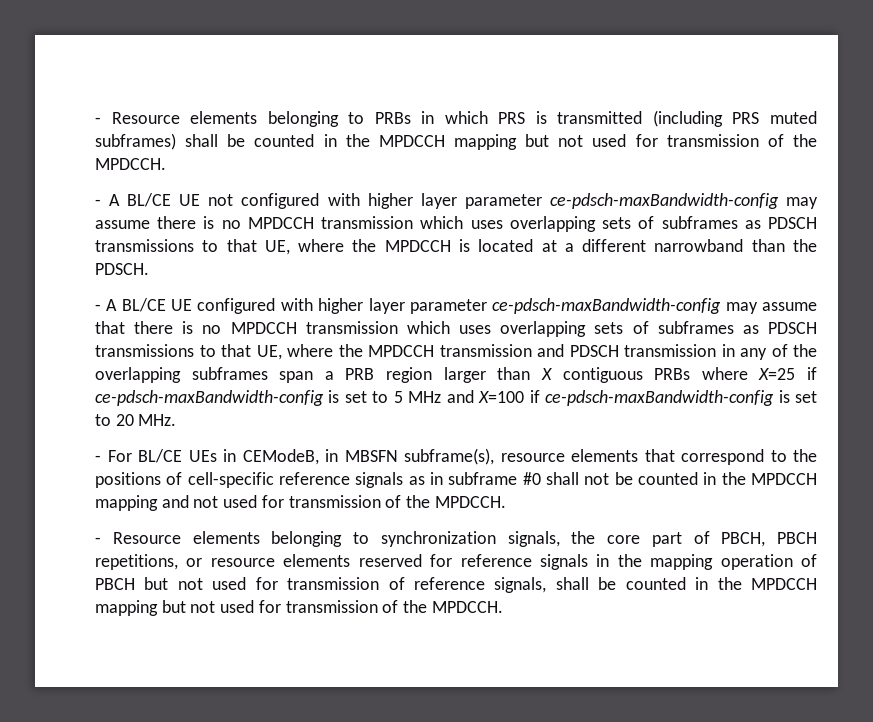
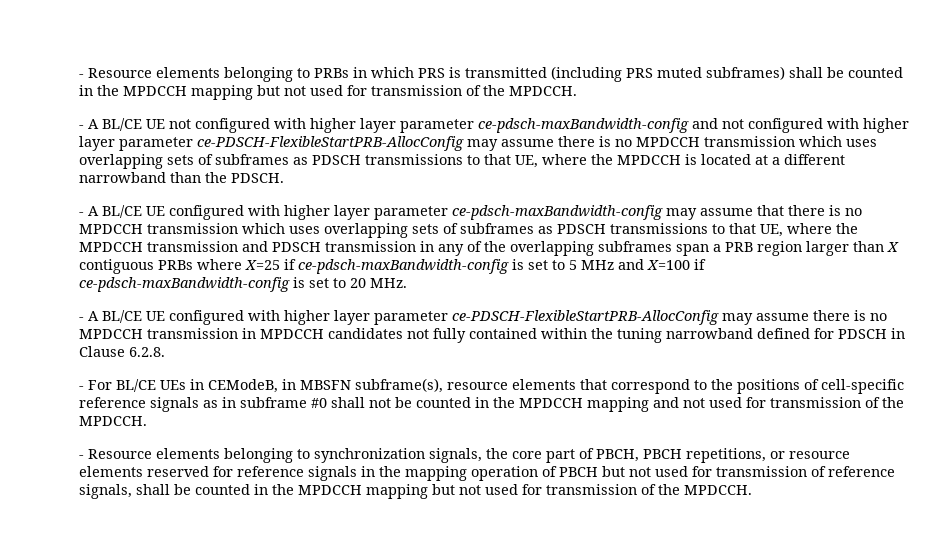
(779, 201) none -> [691,118,909,133] [78,136,464,151] and not configured with higher layer parameter ce-PDSCH-FlexibleStartPRB-AllocConfig
(177, 420) none -> [78,310,887,325] [78,328,905,343] [78,346,165,357] // - A BL/CE UE configured with higher layer parameter ce-PDSCH-FlexibleStartPRB-AllocConfig may assume there is no MPDCCH transmission in MPDCCH candidates not fully contained within the tuning narrowband defined for PDSCH in Clause 6.2.8.

